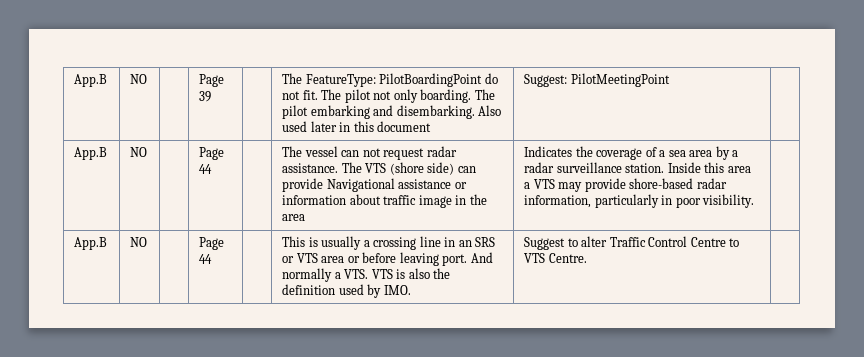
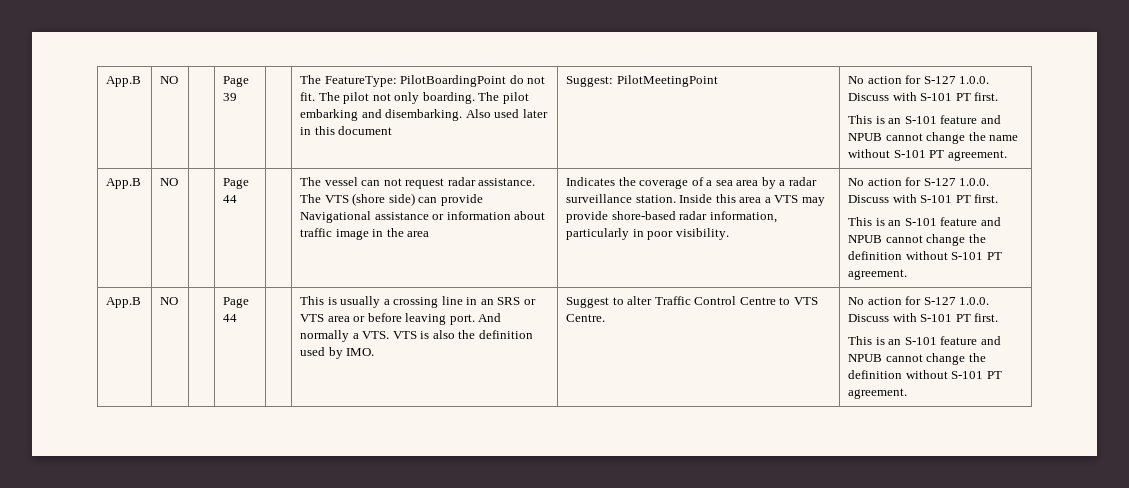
(670, 80) none -> [848,75,990,84] [848,92,999,101] [848,115,1001,124] [848,132,1019,144] [848,149,1007,161] No action for S-127 1.0.0. Discuss with S-101 PT first. // This is an S-101 feature and NPUB cannot change the name without S-101 PT agreement.
(755, 201) none -> [848,177,990,186] [848,194,999,203] [848,217,1001,226] [848,234,986,246] [848,251,1002,260] [848,269,908,280] No action for S-127 1.0.0. Discuss with S-101 PT first. // This is an S-101 feature and NPUB cannot change the definition without S-101 PT agreement.
(587, 258) none -> [848,296,990,305] [848,313,999,322] [848,336,1001,345] [848,353,986,365] [848,370,1002,379] [848,388,908,399] No action for S-127 1.0.0. Discuss with S-101 PT first. // This is an S-101 feature and NPUB cannot change the definition without S-101 PT agreement.

